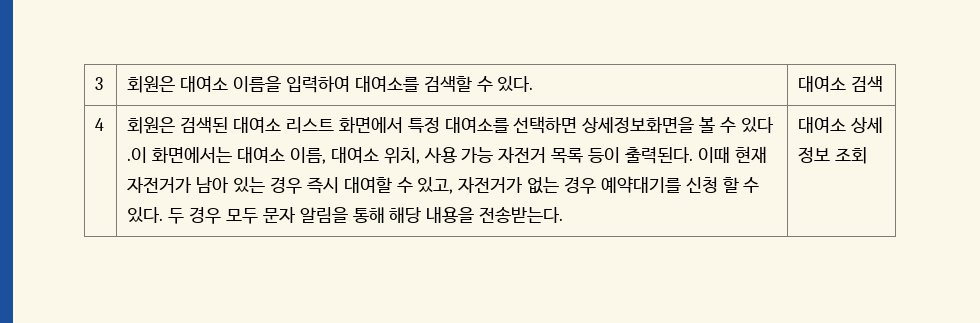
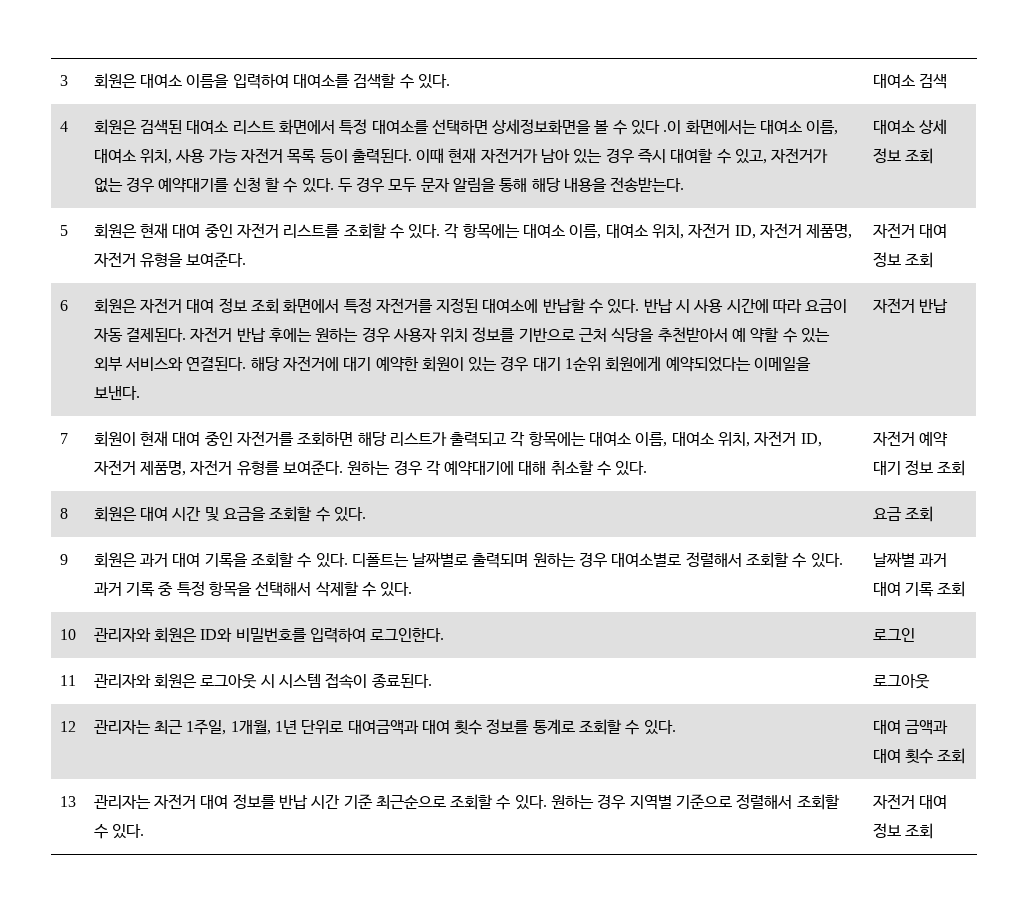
(868, 155) none -> [59,225,68,236] [93,223,853,239] [93,252,247,268] [872,223,947,238] [872,252,933,268] [59,300,68,311] [93,298,848,314] [93,327,831,343] [93,356,812,372] [93,386,140,400] [872,298,948,313] [59,433,68,444] [93,431,822,447] [93,460,648,476] [872,431,948,447] [872,460,966,476] [59,508,68,519] [93,506,366,522] [872,506,933,522] [59,554,68,565] [93,552,843,568] [93,581,413,597] [872,552,947,567] [872,581,966,597] [59,629,76,640] [93,627,445,643] [872,628,915,642] [59,675,76,686] [93,673,432,689] [872,674,930,689] [59,721,76,732] [93,719,676,735] [872,720,948,735] [872,748,966,764] [59,796,76,807] [93,794,840,810] [93,824,144,839] [872,794,947,809] [872,823,933,839] // 5 | 회원은 현재 대여 중인 자전거 리스트를 조회할 수 있다. 각 항목에는 대여소 이름, 대여소 위치, 자전거 ID, 자전거 제품명, 자전거 유형을 보여준다. | 자전거 대여 정보 조회 // 6 | 회원은 자전거 대여 정보 조회 화면에서 특정 자전거를 지정된 대여소에 반납할 수 있다. 반납 시 사용 시간에 따라 요금이 자동 결제된다. 자전거 반납 후에는 원하는 경우 사용자 위치 정보를 기반으로 근처 식당을 추천받아서 예 약할 수 있는 외부 서비스와 연결된다. 해당 자전거에 대기 예약한 회원이 있는 경우 대기 1순위 회원에게 예약되었다는 이메일을 보낸다. | 자전거 반납 // 7 | 회원이 현재 대여 중인 자전거를 조회하면 해당 리스트가 출력되고 각 항목에는 대여소 이름, 대여소 위치, 자전거 ID, 자전거 제품명, 자전거 유형를 보여준다. 원하는 경우 각 예약대기에 대해 취소할 수 있다. | 자전거 예약 대기 정보 조회 // 8 | 회원은 대여 시간 및 요금을 조회할 수 있다. | 요금 조회 // 9 | 회원은 과거 대여 기록을 조회할 수 있다. 디폴트는 날짜별로 출력되며 원하는 경우 대여소별로 정렬해서 조회할 수 있다. 과거 기록 중 특정 항목을 선택해서 삭제할 수 있다. | 날짜별 과거 대여 기록 조회 // 10 | 관리자와 회원은 ID와 비밀번호를 입력하여 로그인한다. | 로그인 // 11 | 관리자와 회원은 로그아웃 시 시스템 접속이 종료된다. | 로그아웃 // 12 | 관리자는 최근 1주일, 1개월, 1년 단위로 대여금액과 대여 횟수 정보를 통계로 조회할 수 있다. | 대여 금액과 대여 횟수 조회 // 13 | 관리자는 자전거 대여 정보를 반납 시간 기준 최근순으로 조회할 수 있다. 원하는 경우 지역별 기준으로 정렬해서 조회할 수 있다. | 자전거 대여 정보 조회

